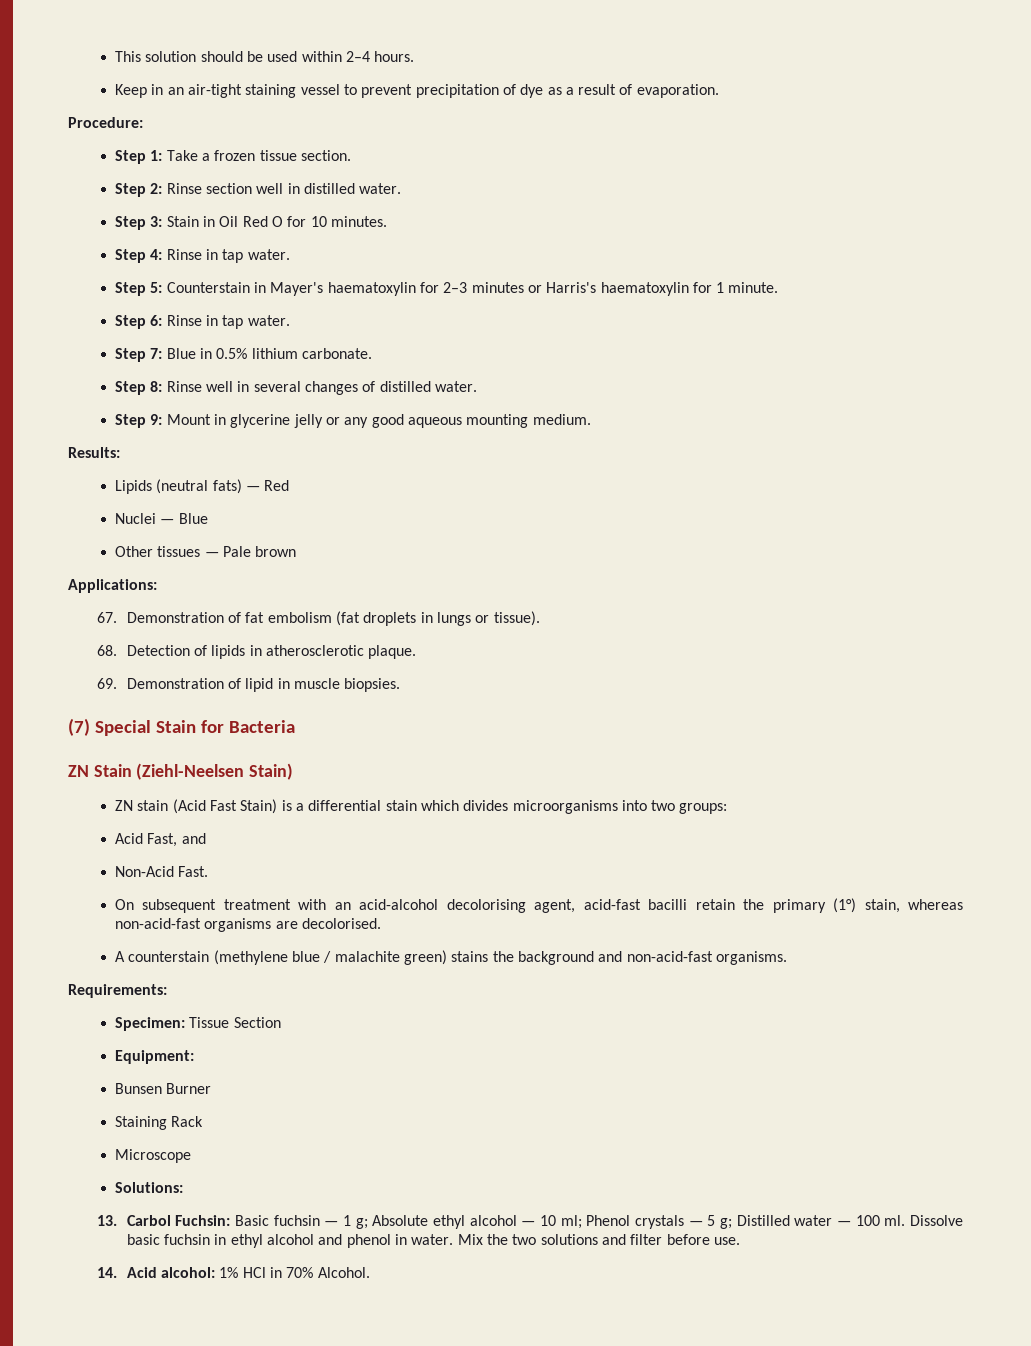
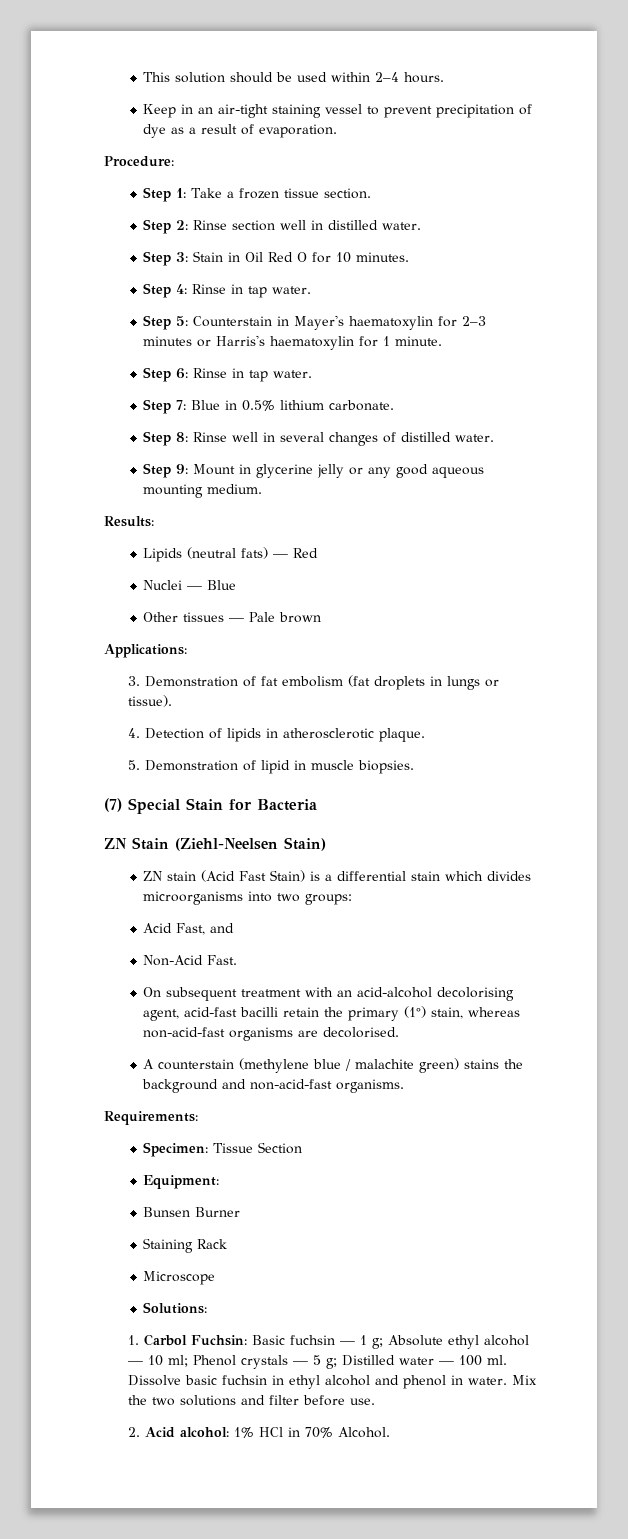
[97,612,118,623] 67. -> [128,676,141,686] 3.
[97,645,118,656] 68. -> [128,728,141,738] 4.
[97,678,118,689] 69. -> [128,760,141,770] 5.
[97,1215,118,1226] 13. -> [128,1335,140,1345] 1.
[97,1267,118,1278] 14. -> [128,1427,141,1437] 2.

